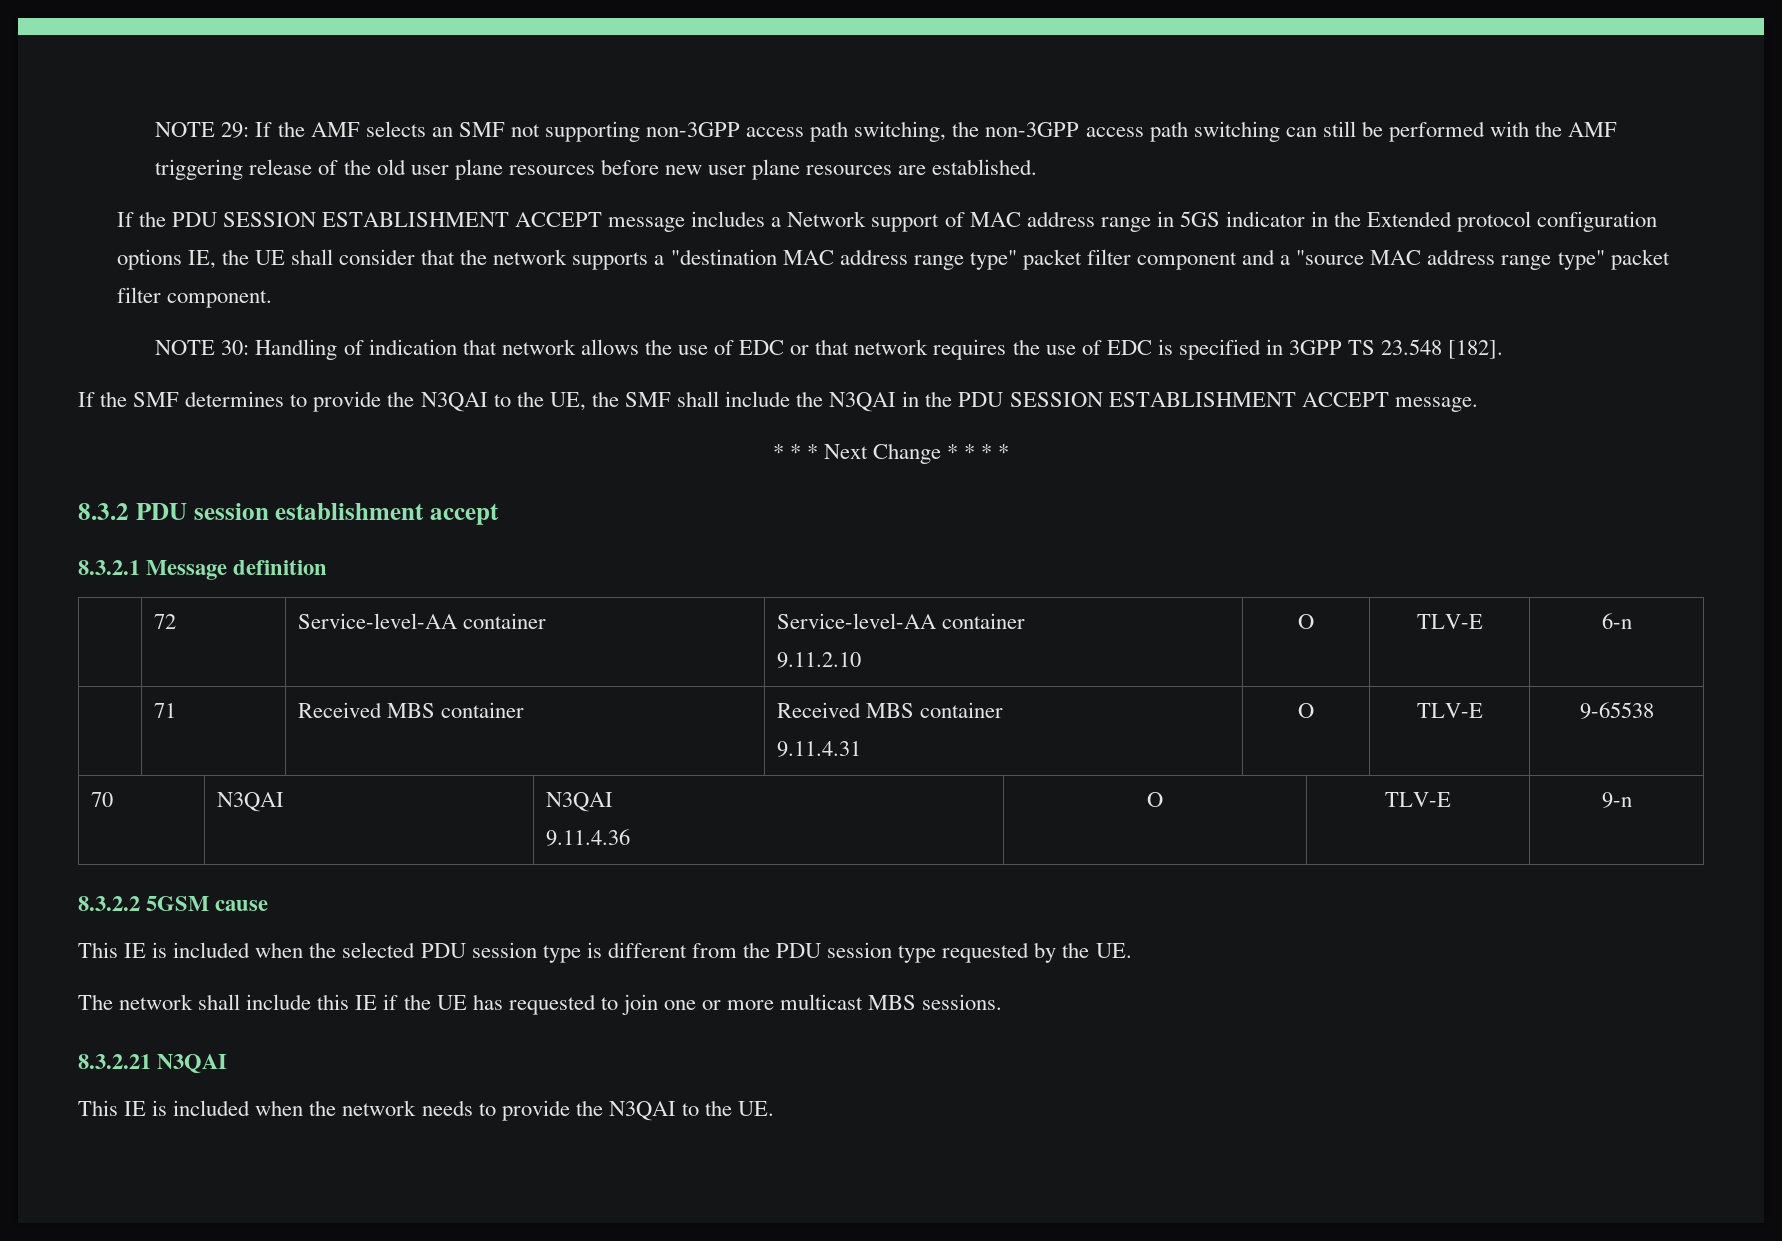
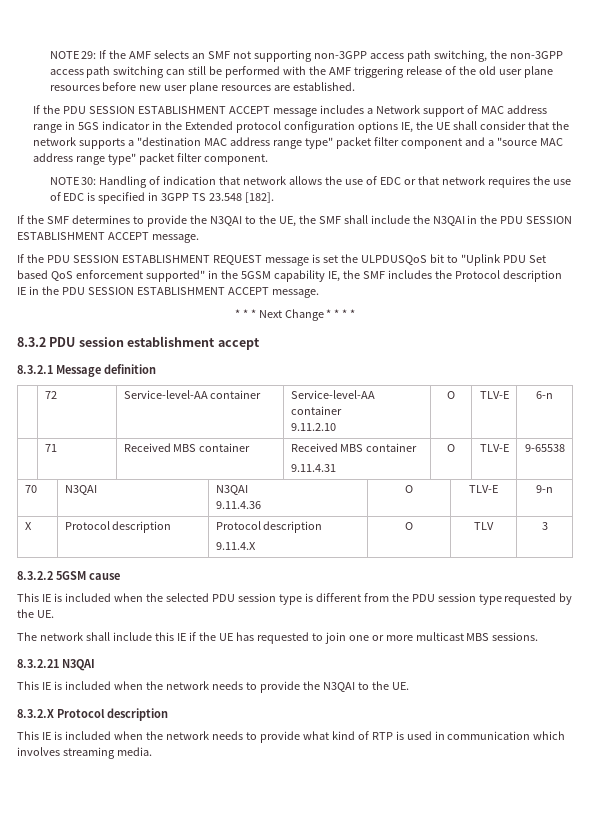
(1478, 404) none -> [17,254,546,266] [17,270,562,282] [17,286,319,298] // If the PDU SESSION ESTABLISHMENT REQUEST message is set the ULPDUSQoS bit to "Uplink PDU Set based QoS enforcement supported" in the 5GSM capability IE, the SMF includes the Protocol description IE in the PDU SESSION ESTABLISHMENT ACCEPT message.
(1632, 800) none -> [24,522,32,530] [64,521,172,533] [215,521,323,533] [215,542,256,550] [405,522,413,530] [474,522,494,530] [541,522,548,530] // X | Protocol description | Protocol description // 9.11.4.X | O | TLV | 3
(775, 1108) none -> [17,708,168,721] [17,731,566,743] [17,747,152,759] // 8.3.2.X Protocol description // This IE is included when the network needs to provide what kind of RTP is used in communication which involves streaming media.

